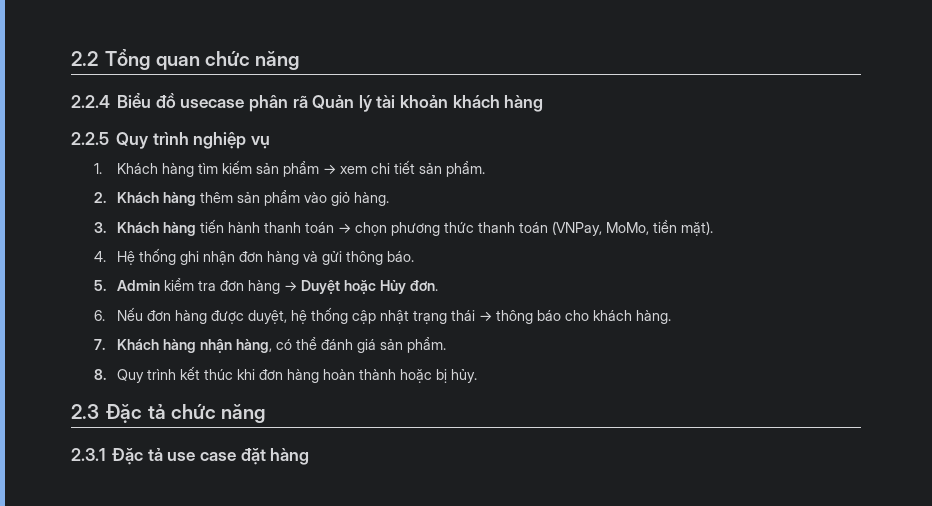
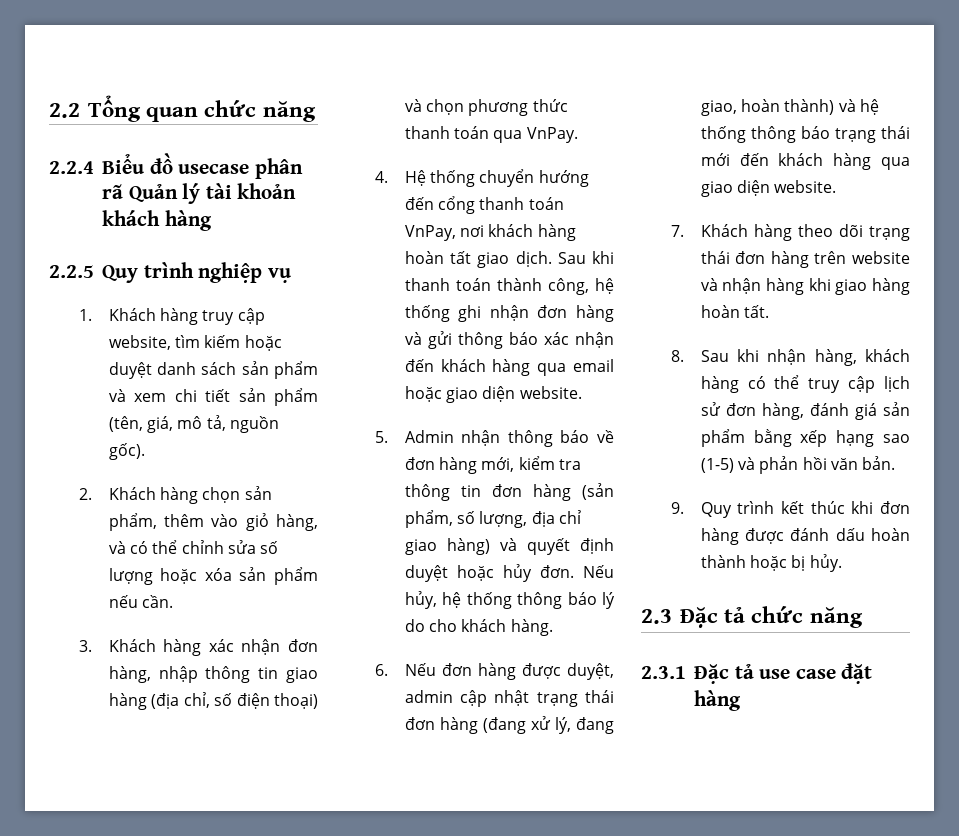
[197,160,336,177] tìm kiếm sản phẩm → -> [202,308,265,325] [108,335,282,351] [108,361,319,379] [108,389,126,402] truy cập website, tìm kiếm hoặc duyệt danh sách sản phẩm và
[445,161,485,177] [93,190,389,206] [93,219,351,236] phẩm. // 2. Khách hàng thêm sản phẩm vào giỏ hàng. // 3. Khách hàng tiến hành thanh toán → -> [274,388,319,406] [108,415,280,433] [108,443,145,460] [78,486,272,504] [108,513,319,531] [108,540,279,554] [108,567,319,585] [108,595,174,608] [78,639,319,656] [108,666,319,683] [108,692,319,710] [404,99,422,112] phẩm (tên, giá, mô tả, nguồn gốc). // 2. Khách hàng chọn sản phẩm, thêm vào giỏ hàng, và có thể chỉnh sửa số lượng hoặc xóa sản phẩm nếu cần. // 3. Khách hàng xác nhận đơn hàng, nhập thông tin giao hàng (địa chỉ, số điện thoại) và
[551,219,713,236] (VNPay, MoMo, tiền mặt). -> [493,127,578,143] qua VnPay.
(176, 256) none -> [479,169,589,187] [404,196,564,214] [404,224,576,241] [404,251,614,268] [404,278,614,295] [404,305,450,322] chuyển hướng đến cổng thanh toán VnPay, nơi khách hàng hoàn tất giao dịch. Sau khi thanh toán thành công, hệ thống
[386,251,414,262] [93,278,438,295] báo. // 5. Admin kiểm tra đơn hàng → Duyệt hoặc Hủy đơn. -> [508,332,614,348] [404,359,614,376] [404,386,582,403] [374,430,614,447] [404,456,582,474] [404,483,614,501] [404,510,582,528] [404,538,614,555] [404,564,614,582] [404,591,615,609] [404,619,553,636] báo xác nhận đến khách hàng qua email hoặc giao diện website. // 5. Admin nhận thông báo về đơn hàng mới, kiểm tra thông tin đơn hàng (sản phẩm, số lượng, địa chỉ giao hàng) và quyết định duyệt hoặc hủy đơn. Nếu hủy, hệ thống thông báo lý do cho khách hàng.
[290,307,348,324] hệ thống -> [404,690,453,703] admin
[478,310,671,324] [93,337,446,354] [93,369,106,380] → thông báo cho khách hàng. // 7. Khách hàng nhận hàng, có thể đánh giá sản phẩm. // 8. -> [404,716,614,734] [700,99,880,116] [700,126,910,143] [700,153,910,170] [700,180,837,197] [670,224,910,241] [700,251,910,268] [700,278,910,295] [700,305,770,318] [670,349,910,366] [700,375,910,393] [700,402,910,420] [700,429,910,447] [700,456,896,474] [670,502,684,514] đơn hàng (đang xử lý, đang giao, hoàn thành) và hệ thống thông báo trạng thái mới đến khách hàng qua giao diện website. // 7. Khách hàng theo dõi trạng thái đơn hàng trên website và nhận hàng khi giao hàng hoàn tất. // 8. Sau khi nhận hàng, khách hàng có thể truy cập lịch sử đơn hàng, đánh giá sản phẩm bằng xếp hạng sao (1-5) và phản hồi văn bản. // 9.
(319, 376) none -> [745,528,865,544] được đánh dấu

